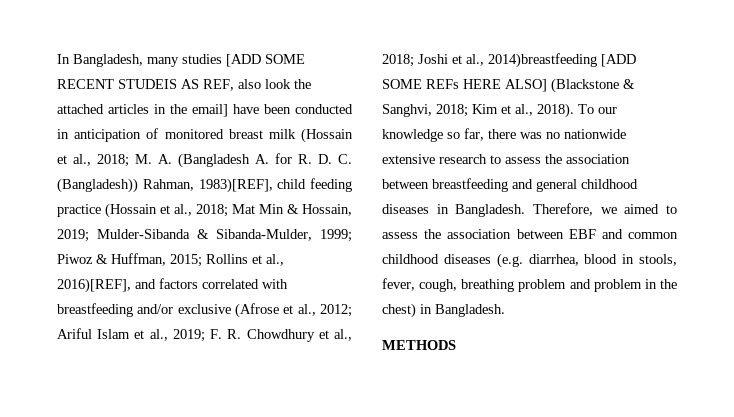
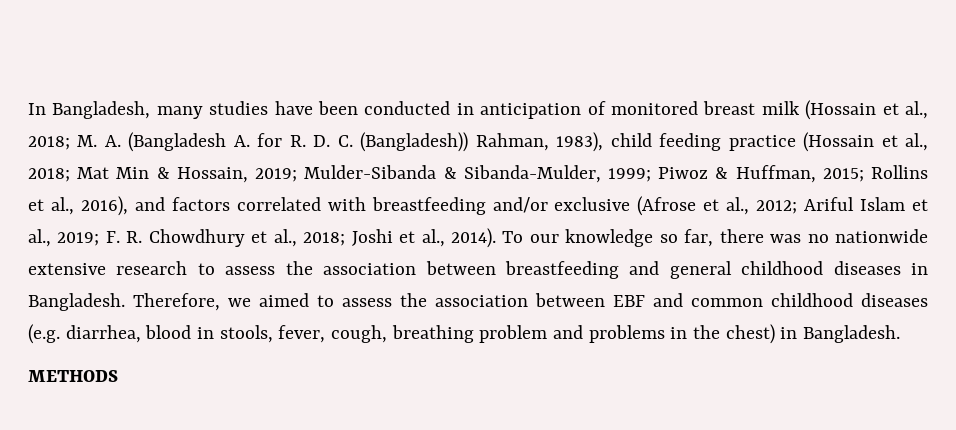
[226,54,305,67] [57,79,311,91] [57,104,228,117] [ADD SOME RECENT STUDEIS AS REF, also look the attached articles in the email] -> (269, 108) none
[198,178,273,193] 1983)[REF], -> [556,132,604,152] 1983),
[57,278,131,293] 2016)[REF], -> [80,196,128,216] 2016),
[488,53,636,68] [382,78,635,93] [382,103,574,118] 2014)breastfeeding [ADD SOME REFs HERE ALSO] (Blackstone & Sanghvi, 2018; Kim et al., 2018). -> [450,228,496,248] 2014).
[593,279,642,292] problem -> [588,325,665,343] problems

